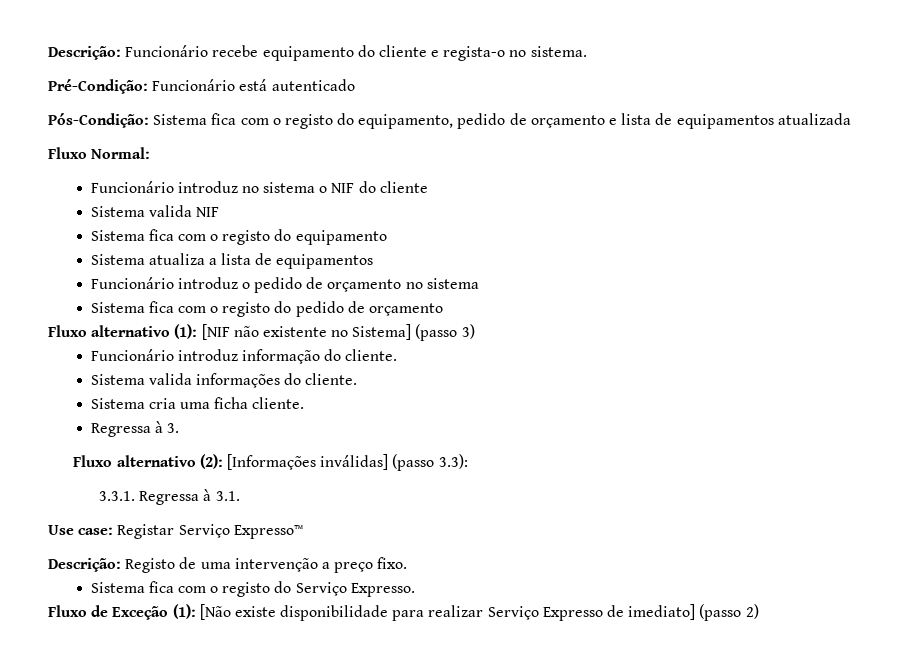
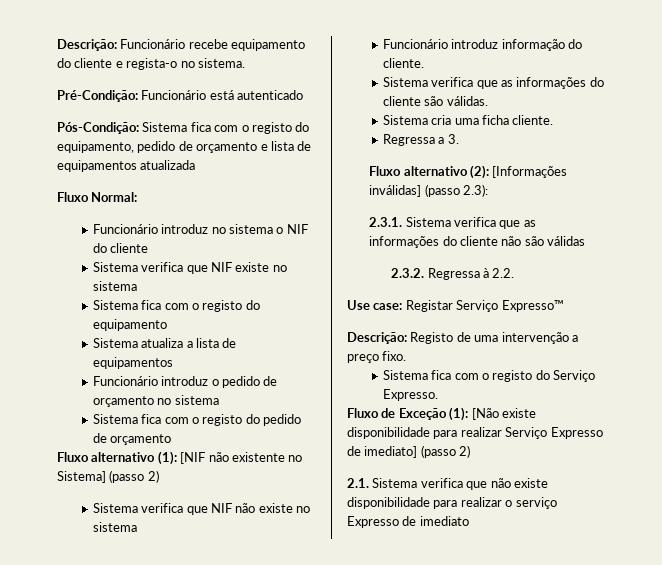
[148,205,219,217] valida NIF -> [141,262,287,274] [92,281,137,291] verifica que NIF existe no sistema
[461,324,475,339] 3) -> [147,470,159,483] [92,503,311,515] [92,522,137,532] 2) // Sistema verifica que NIF não existe no sistema
[148,373,358,388] valida informações do cliente. -> [431,77,604,89] [382,96,488,106] verifica que as informações do cliente são válidas.
[154,421,163,433] à -> [438,137,445,144] a
[438,454,468,469] [98,489,240,505] 3.3): // 3.3.1. Regressa à 3.1. -> [462,184,488,197] [369,217,536,229] [369,236,586,248] [391,268,515,280] 2.3): // 2.3.1. Sistema verifica que as informações do cliente não são válidas // 2.3.2. Regressa à 2.2.
(759, 611) none -> [347,478,548,490] [347,497,557,509] [347,516,469,528] // 2.1. Sistema verifica que não existe disponibilidade para realizar o serviço Expresso de imediato

